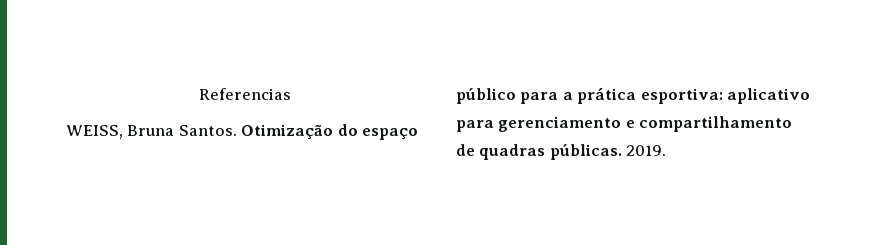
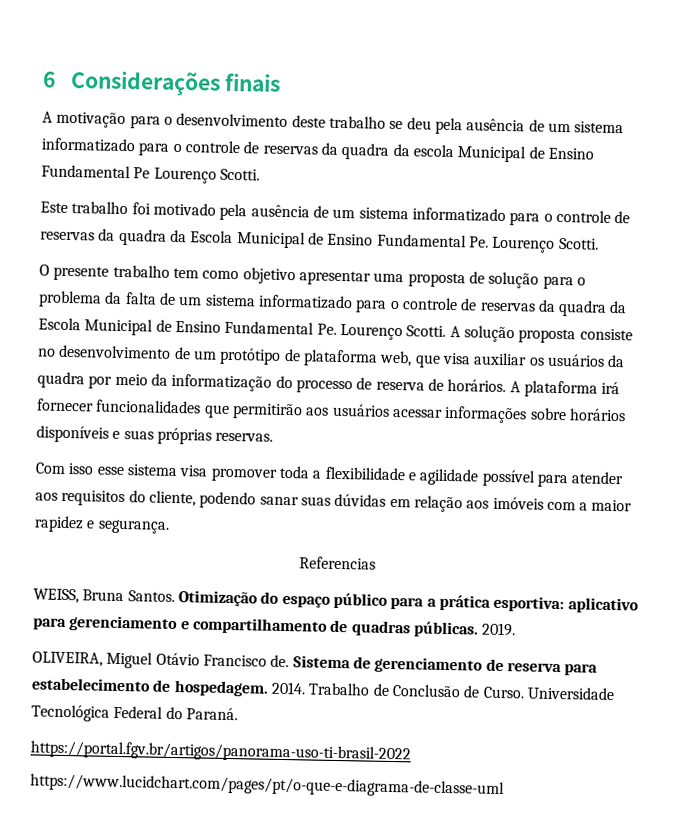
(199, 94) none -> [42,69,282,97] [42,111,625,135] [41,137,594,163] [41,164,260,184] [40,201,631,226] [40,228,599,253] [39,264,586,290] [38,290,628,317] [38,317,633,344] [38,344,626,368] [37,371,621,398] [37,398,626,424] [36,425,274,445] [35,462,624,488] [35,489,633,513] [34,515,170,534] 6 Considerações finais // A motivação para o desenvolvimento deste trabalho se deu pela ausência de um sistema informatizado para o controle de reservas da quadra da escola Municipal de Ensino Fundamental Pe Lourenço Scotti. // Este trabalho foi motivado pela ausência de um sistema informatizado para o controle de reservas da quadra da Escola Municipal de Ensino Fundamental Pe. Lourenço Scotti. // O presente trabalho tem como objetivo apresentar uma proposta de solução para o problema da falta de um sistema informatizado para o controle de reservas da quadra da Escola Municipal de Ensino Fundamental Pe. Lourenço Scotti. A solução proposta consiste no desenvolvimento de um protótipo de plataforma web, que visa auxiliar os usuários da quadra por meio da informatização do processo de reserva de horários. A plataforma irá fornecer funcionalidades que permitirão aos usuários acessar informações sobre horários disponíveis e suas próprias reservas. // Com isso esse sistema visa promover toda a flexibilidade e agilidade possível para atender aos requisitos do cliente, podendo sanar suas dúvidas em relação aos imóveis com a maior rapidez e segurança. //
(667, 150) none -> [32,651,599,676] [31,677,615,701] [31,704,238,722] [30,740,411,764] [30,773,505,799] // OLIVEIRA, Miguel Otávio Francisco de. Sistema de gerenciamento de reserva para estabelecimento de hospedagem. 2014. Trabalho de Conclusão de Curso. Universidade Tecnológica Federal do Paraná. // https://portal.fgv.br/artigos/panorama-uso-ti-brasil-2022 // https://www.lucidchart.com/pages/pt/o-que-e-diagrama-de-classe-uml

